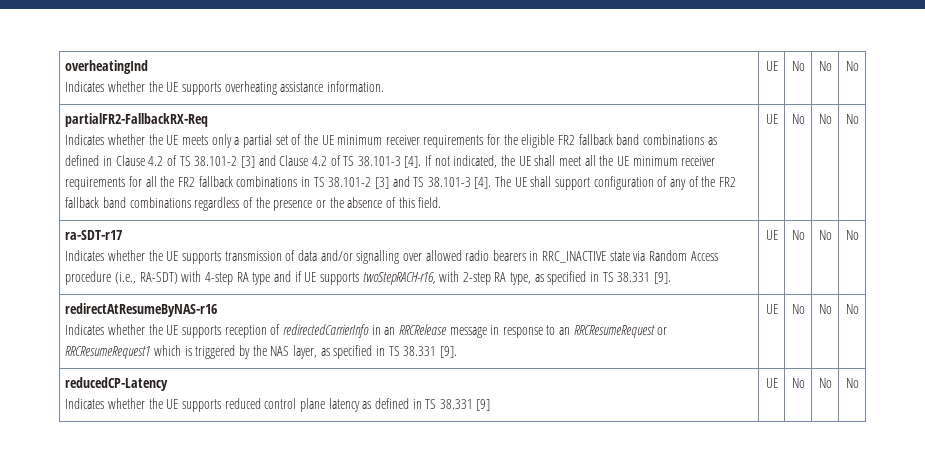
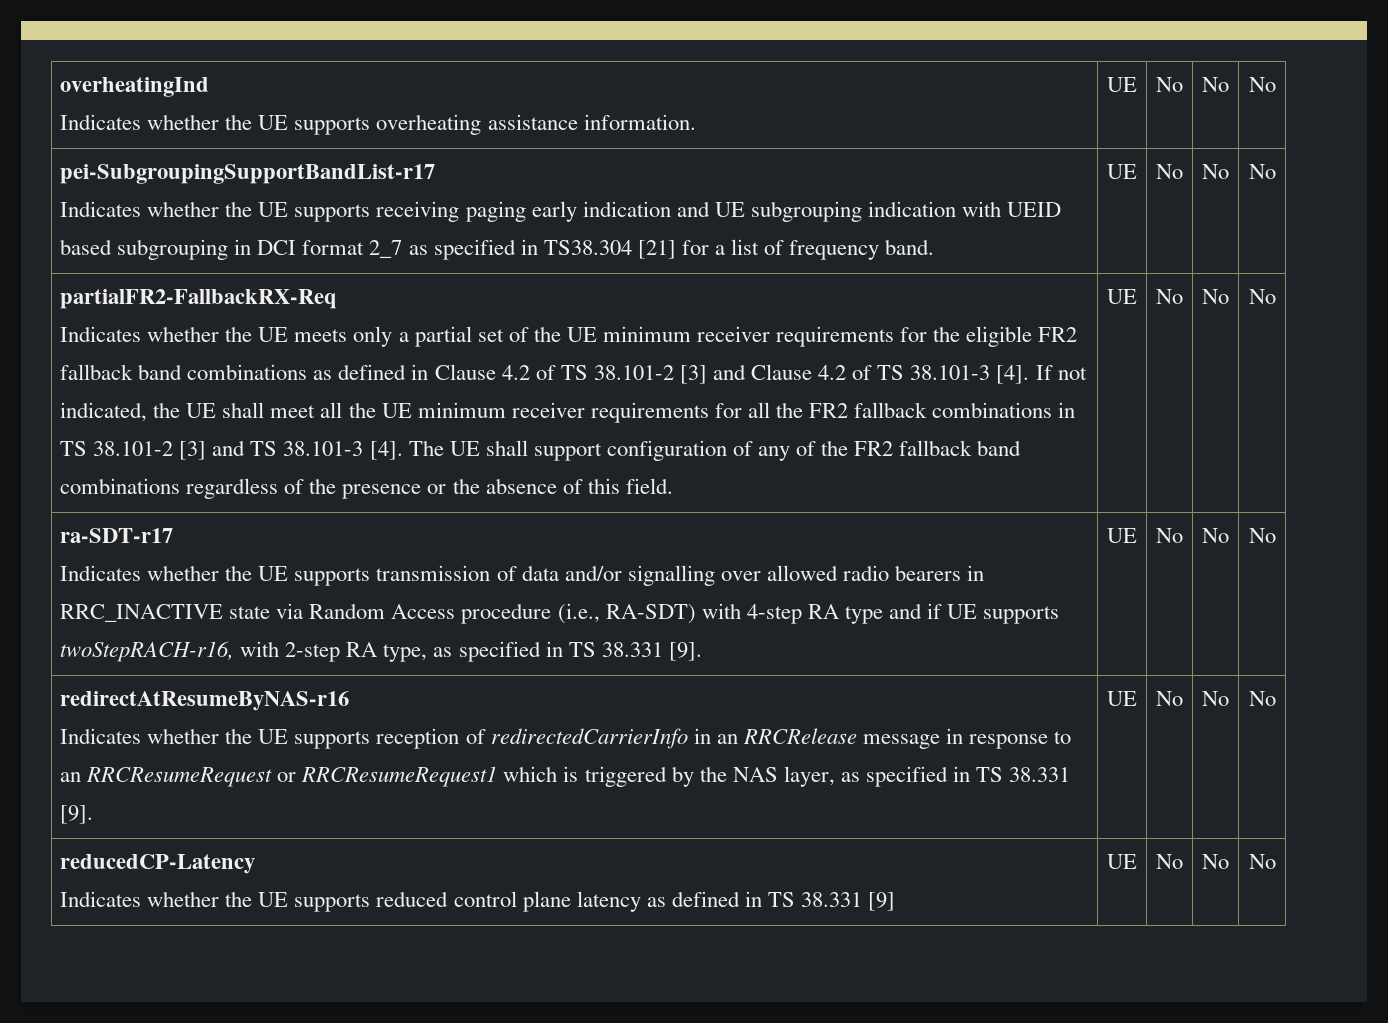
(859, 66) none -> [60,164,436,184] [60,201,1062,222] [60,239,935,260] [1107,164,1137,179] [1156,164,1183,179] [1202,164,1229,179] [1248,164,1276,179] // pei-SubgroupingSupportBandList-r17 // Indicates whether the UE supports receiving paging early indication and UE subgrouping indication with UEID based subgrouping in DCI format 2_7 as specified in TS38.304 [21] for a list of frequency band. | UE | No | No | No

